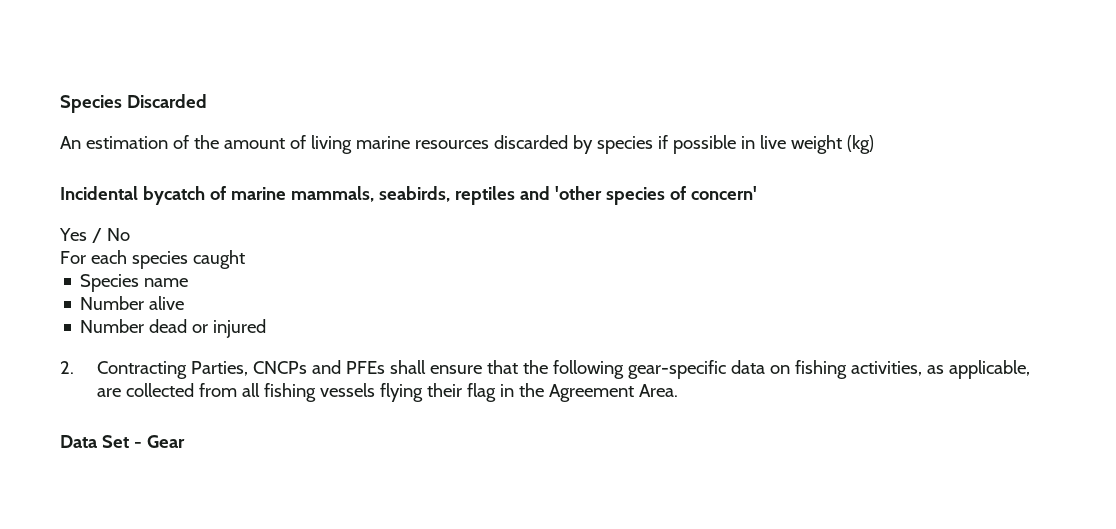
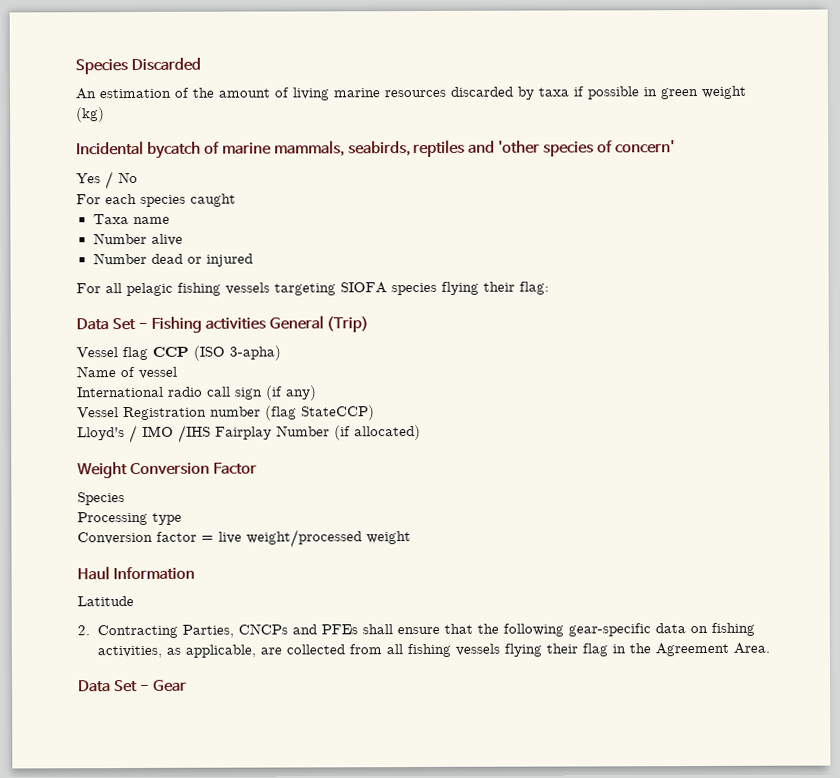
[596,136,653,154] species -> [538,87,569,97] taxa
[759,135,786,149] live -> [660,88,698,100] green
[80,274,140,292] Species -> [92,214,129,225] Taxa
(267, 328) none -> [76,281,549,297] [76,315,370,333] [76,345,281,361] [76,366,177,379] [76,385,317,401] [77,405,375,421] [77,424,421,444] [77,462,257,479] [77,492,125,506] [77,511,182,526] [77,529,411,548] [77,566,195,581] [77,596,134,607] // For all pelagic fishing vessels targeting SIOFA species flying their flag: // Data Set - Fishing activities General (Trip) // Vessel flag CCP (ISO 3-apha) // Name of vessel // International radio call sign (if any) // Vessel Registration number (flag StateCCP) // Lloyd's / IMO /IHS Fairplay Number (if allocated) // Weight Conversion Factor // Species // Processing type // Conversion factor = live weight/processed weight // Haul Information // Latitude

